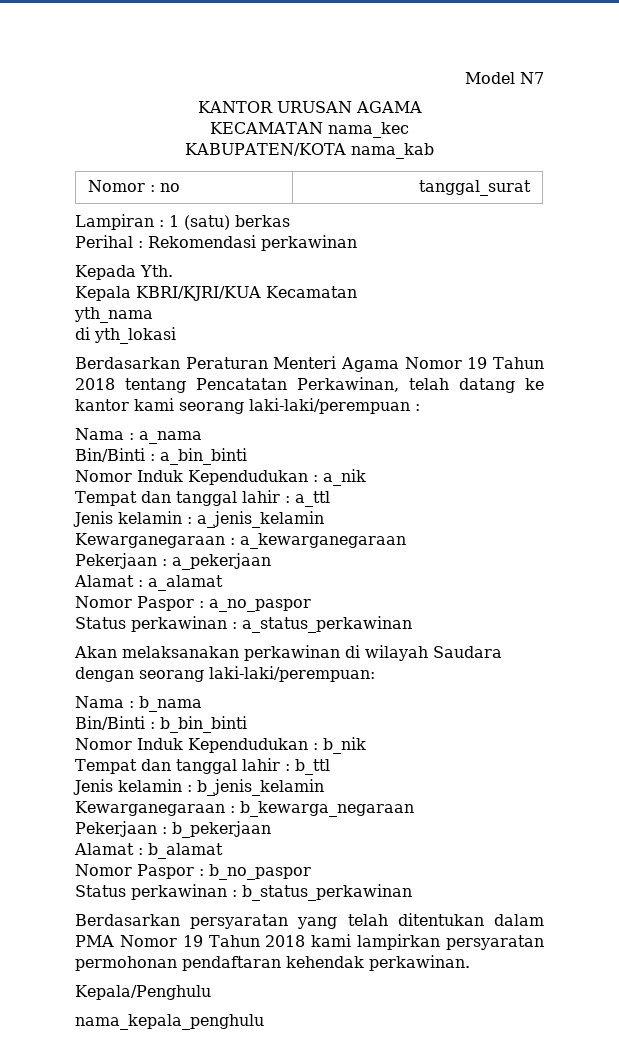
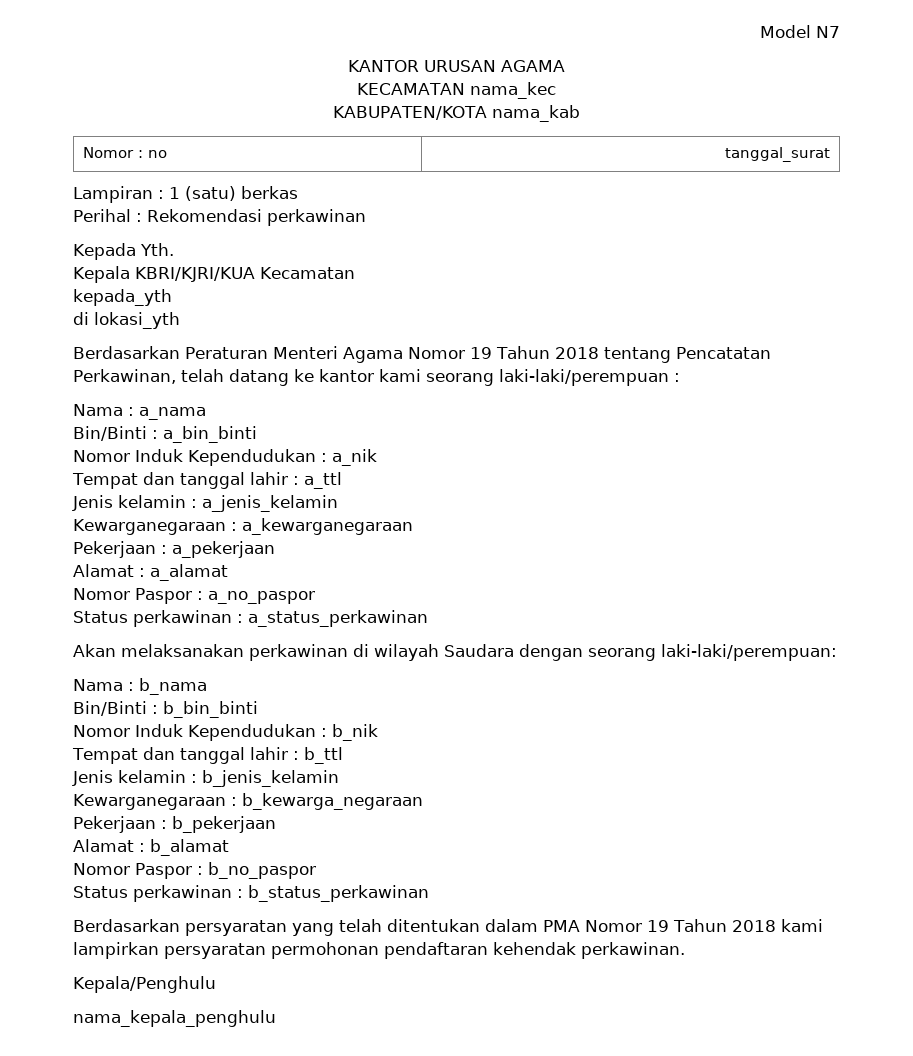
[74,307,153,323] [75,327,176,344] yth_nama // di yth_lokasi -> [73,289,172,306] [73,312,180,329] kepada_yth // di lokasi_yth

